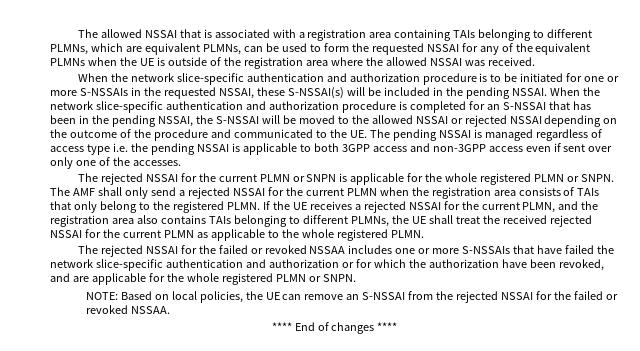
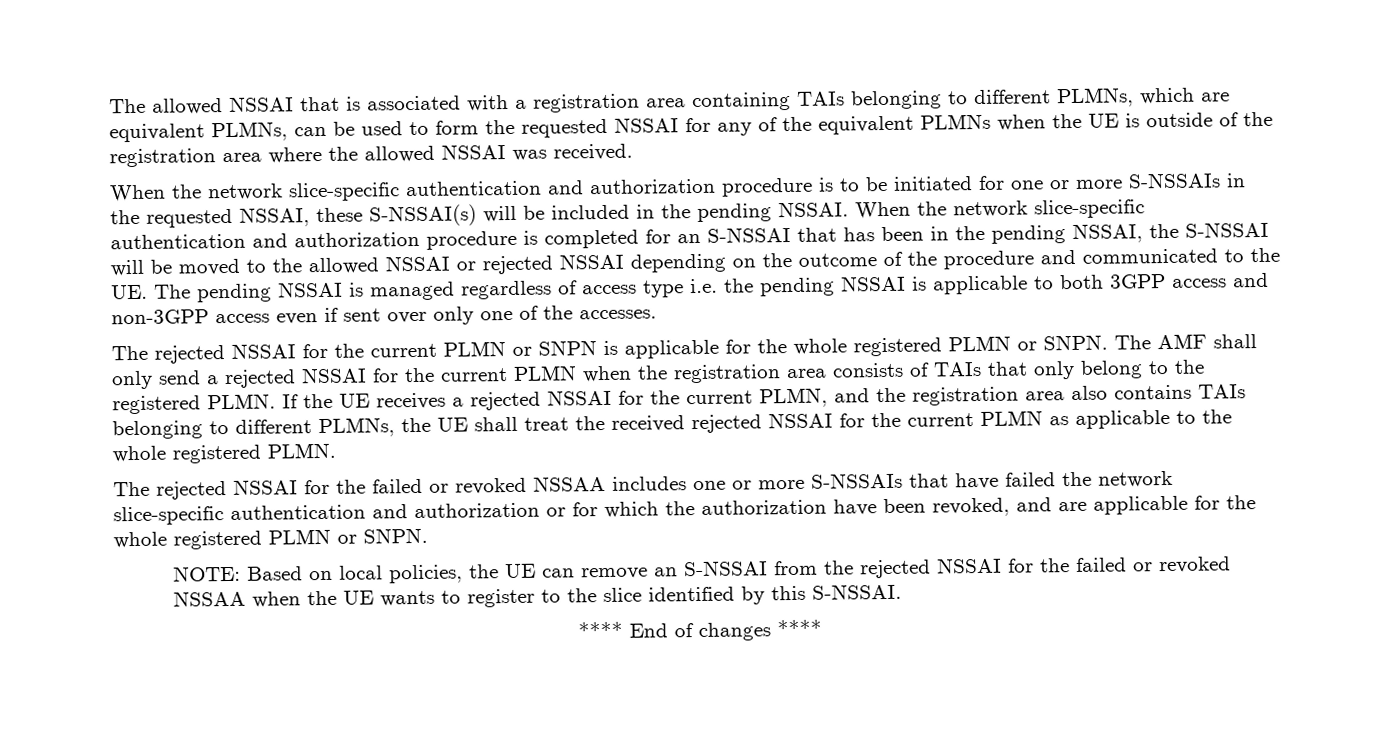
[130,306,170,314] NSSAA. -> [172,583,902,608] NSSAA when the UE wants to register to the slice identified by this S-NSSAI.

